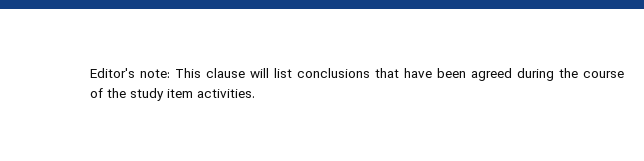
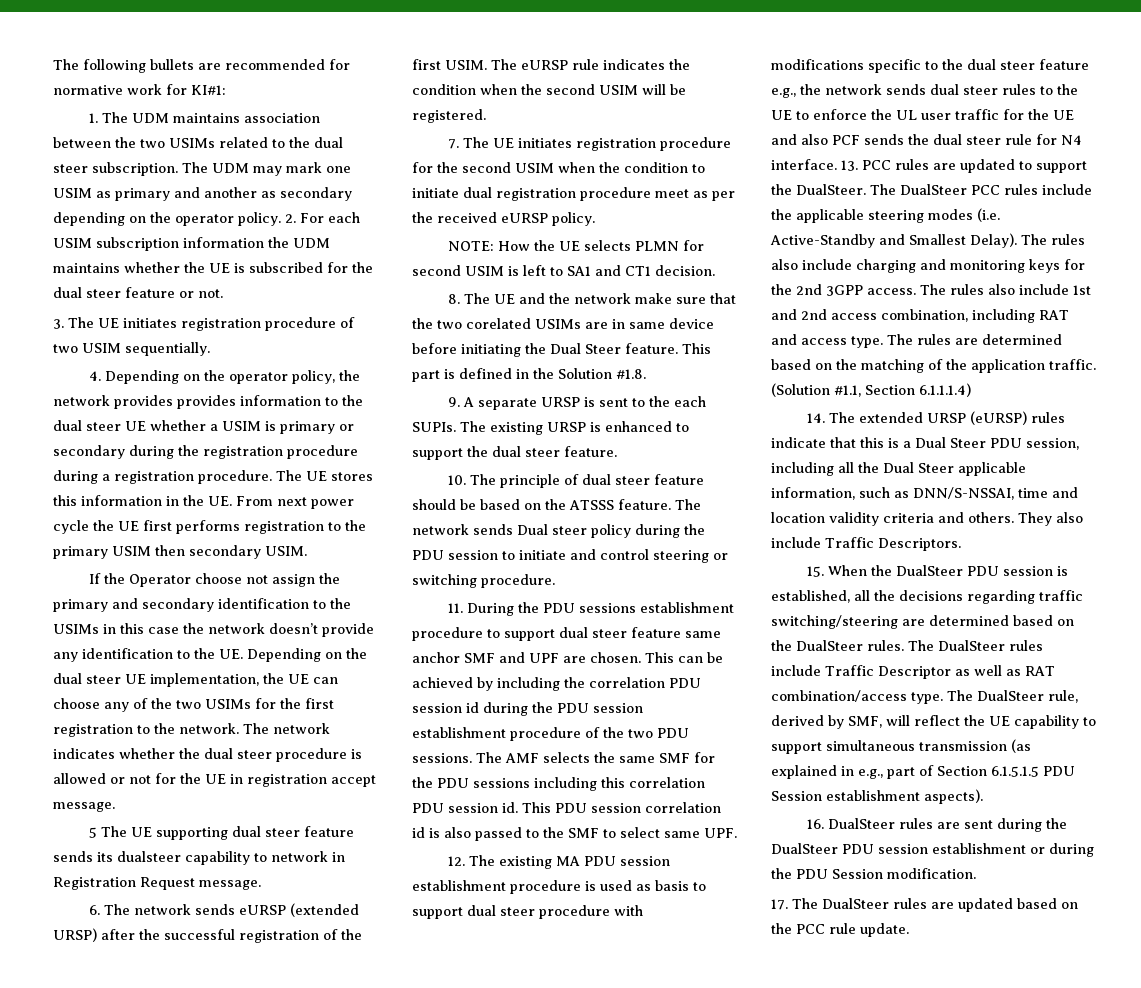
[90,68,624,81] [90,88,256,101] Editor's note: This clause will list conclusions that have been agreed during the course of the study item activities. -> [53,59,350,73] [53,84,226,95] [89,112,321,123] [53,137,343,148] [53,162,351,176] [53,187,352,201] [53,212,360,226] [53,237,330,251] [53,262,373,273] [53,287,223,298] [53,317,355,331] [53,342,210,356] [89,370,361,384] [53,395,363,409] [53,420,354,434] [53,445,358,459] [53,470,373,484] [53,495,354,509] [53,520,366,534] [53,545,307,559] [89,573,341,587] [53,598,351,612] [53,623,374,637] [53,648,367,662] [53,673,338,687] [53,698,334,712] [53,723,330,737] [53,748,362,762] [53,773,376,787] [53,802,115,812] [89,826,355,840] [53,851,345,865] [53,877,261,890] [89,903,360,917] [53,928,362,943] [412,59,690,70] [412,84,686,95] [412,109,486,123] [448,137,732,151] [412,162,705,173] [412,187,735,201] [412,212,595,226] [448,240,705,251] [412,265,715,276] [448,293,737,304] [412,318,714,329] [412,343,711,357] [412,368,646,382] [448,396,707,410] [412,421,689,435] [412,446,617,460] [448,474,705,488] [412,499,701,510] [412,524,705,538] [412,549,728,563] [412,574,555,588] [448,602,735,616] [412,627,721,641] [412,652,723,663] [412,677,701,691] [412,702,643,716] [412,727,689,741] [412,752,715,763] [412,777,705,791] [412,802,721,813] [412,827,737,841] [448,855,671,869] [412,880,706,894] [412,905,643,919] [771,59,1089,73] [771,84,1078,98] [771,109,1074,120] [771,134,1082,145] [771,159,1087,173] [771,184,1092,195] [771,208,1000,223] [770,233,1085,248] [771,259,1085,273] [771,284,1091,296] [771,309,1069,323] [771,334,1062,348] [771,359,1096,373] [771,383,971,397] [807,411,1066,425] [771,437,1079,450] [771,462,1026,476] [771,487,1078,500] [771,512,1083,526] [771,537,961,551] [807,565,1069,577] [771,590,1083,604] [771,615,1074,629] [771,640,1043,651] [771,665,1055,679] [771,690,1078,704] [771,715,1096,729] [771,739,1031,754] [771,765,1075,779] [771,789,983,804] [807,818,1068,832] [771,843,1094,857] [771,868,976,879] [771,898,1078,912] [771,923,909,937] The following bullets are recommended for normative work for KI#1: // 1. The UDM maintains association between the two USIMs related to the dual steer subscription. The UDM may mark one USIM as primary and another as secondary depending on the operator policy. 2. For each USIM subscription information the UDM maintains whether the UE is subscribed for the dual steer feature or not. // 3. The UE initiates registration procedure of two USIM sequentially. // 4. Depending on the operator policy, the network provides provides information to the dual steer UE whether a USIM is primary or secondary during the registration procedure during a registration procedure. The UE stores this information in the UE. From next power cycle the UE first performs registration to the primary USIM then secondary USIM. // If the Operator choose not assign the primary and secondary identification to the USIMs in this case the network doesn’t provide any identification to the UE. Depending on the dual steer UE implementation, the UE can choose any of the two USIMs for the first registration to the network. The network indicates whether the dual steer procedure is allowed or not for the UE in registration accept message. // 5 The UE supporting dual steer feature sends its dualsteer capability to network in Registration Request message. // 6. The network sends eURSP (extended URSP) after the successful registration of the first USIM. The eURSP rule indicates the condition when the second USIM will be registered. // 7. The UE initiates registration procedure for the second USIM when the condition to initiate dual registration procedure meet as per the received eURSP policy. // NOTE: How the UE selects PLMN for second USIM is left to SA1 and CT1 decision. // 8. The UE and the network make sure that the two corelated USIMs are in same device before initiating the Dual Steer feature. This part is defined in the Solution #1.8. // 9. A separate URSP is sent to the each SUPIs. The existing URSP is enhanced to support the dual steer feature. // 10. The principle of dual steer feature should be based on the ATSSS feature. The network sends Dual steer policy during the PDU session to initiate and control steering or switching procedure. // 11. During the PDU sessions establishment procedure to support dual steer feature same anchor SMF and UPF are chosen. This can be achieved by including the correlation PDU session id during the PDU session establishment procedure of the two PDU sessions. The AMF selects the same SMF for the PDU sessions including this correlation PDU session id. This PDU session correlation id is also passed to the SMF to select same UPF. // 12. The existing MA PDU session establishment procedure is used as basis to support dual steer procedure with modifications specific to the dual steer feature e.g., the network sends dual steer rules to the UE to enforce the UL user traffic for the UE and also PCF sends the dual steer rule for N4 interface. 13. PCC rules are updated to support the DualSteer. The DualSteer PCC rules include the applicable steering modes (i.e. Active-Standby and Smallest Delay). The rules also include charging and monitoring keys for the 2nd 3GPP access. The rules also include 1st and 2nd access combination, including RAT and access type. The rules are determined based on the matching of the application traffic. (Solution #1.1, Section 6.1.1.1.4) // 14. The extended URSP (eURSP) rules indicate that this is a Dual Steer PDU session, including all the Dual Steer applicable information, such as DNN/S-NSSAI, time and location validity criteria and others. They also include Traffic Descriptors. // 15. When the DualSteer PDU session is established, all the decisions regarding traffic switching/steering are determined based on the DualSteer rules. The DualSteer rules include Traffic Descriptor as well as RAT combination/access type. The DualSteer rule, derived by SMF, will reflect the UE capability to support simultaneous transmission (as explained in e.g., part of Section 6.1.5.1.5 PDU Session establishment aspects). // 16. DualSteer rules are sent during the DualSteer PDU session establishment or during the PDU Session modification. // 17. The DualSteer rules are updated based on the PCC rule update.

